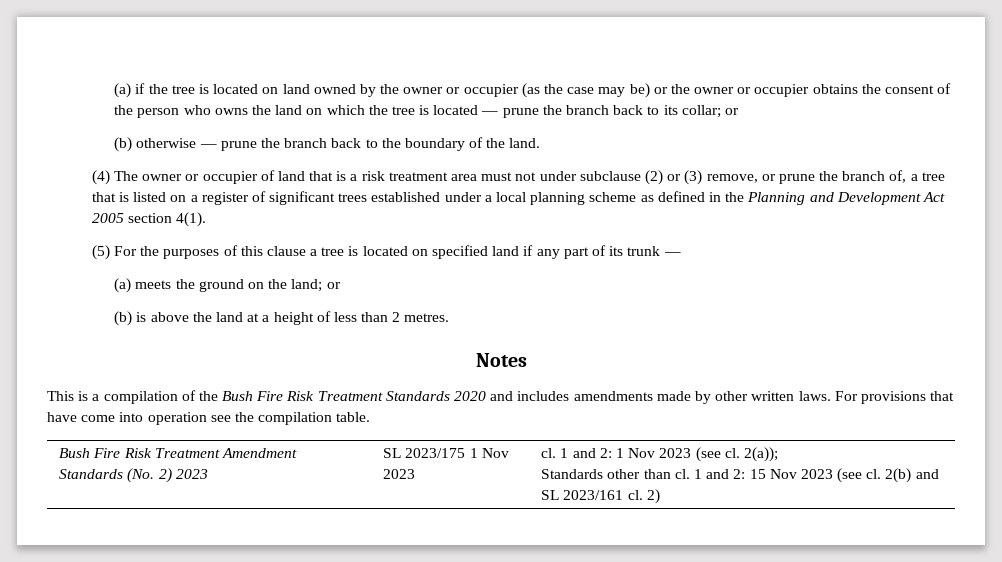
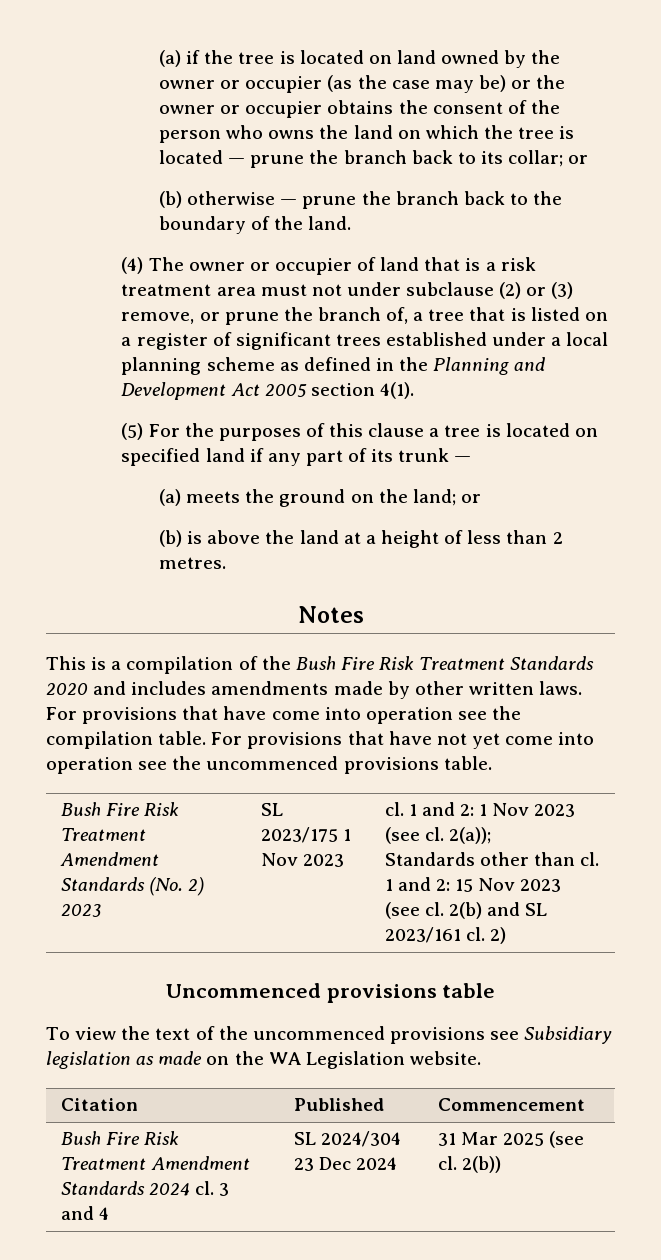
(371, 417) none -> [211,731,595,749] [46,756,492,774] For provisions that have not yet come into operation see the uncommenced provisions table.
(660, 496) none -> [165,983,496,1003] [46,1026,613,1044] [46,1051,481,1069] [60,1098,138,1111] [293,1098,384,1111] [437,1098,585,1111] [60,1131,179,1145] [60,1156,250,1170] [60,1181,229,1196] [60,1206,109,1220] [293,1131,401,1147] [293,1157,397,1171] [437,1131,584,1148] [437,1156,501,1173] // Uncommenced provisions table // To view the text of the uncommenced provisions see Subsidiary legislation as made on the WA Legislation website. // Citation | Published | Commencement // Bush Fire Risk Treatment Amendment Standards 2024 cl. 3 and 4 | SL 2024/304 23 Dec 2024 | 31 Mar 2025 (see cl. 2(b))

